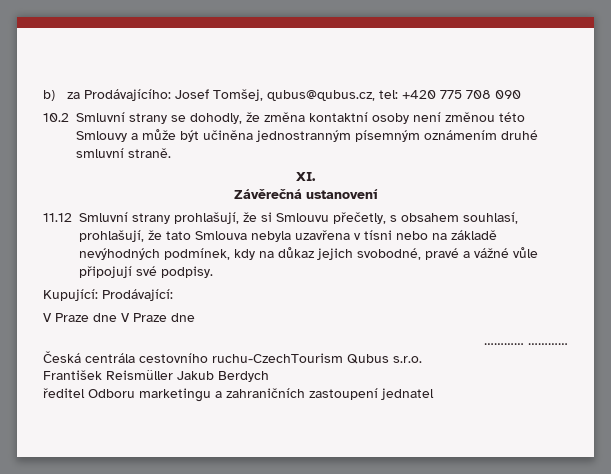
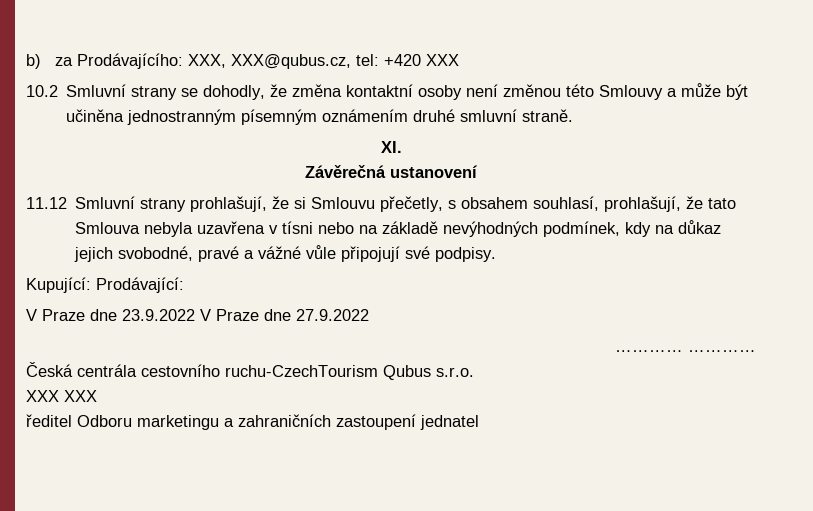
[175,89,522,101] Josef Tomšej, qubus@qubus.cz, tel: +420 775 708 090 -> [188,54,460,69] XXX, XXX@qubus.cz, tel: +420 XXX
[121,313,195,322] V Praze dne -> [122,309,369,321] 23.9.2022 V Praze dne 27.9.2022
[43,370,269,382] František Reismüller Jakub Berdych -> [26,390,97,402] XXX XXX

